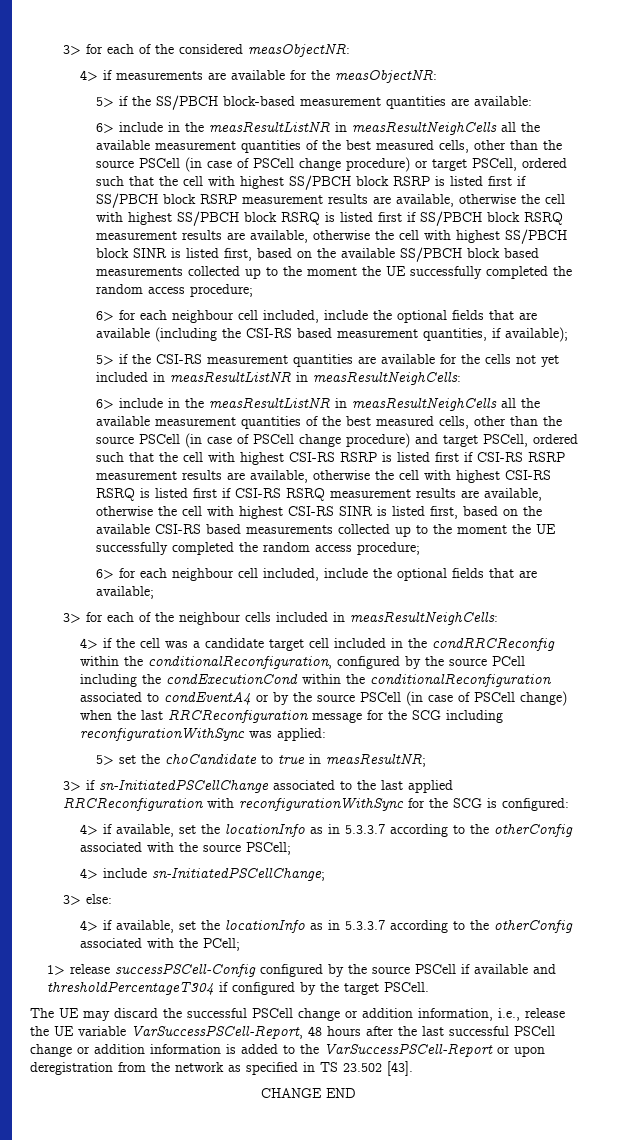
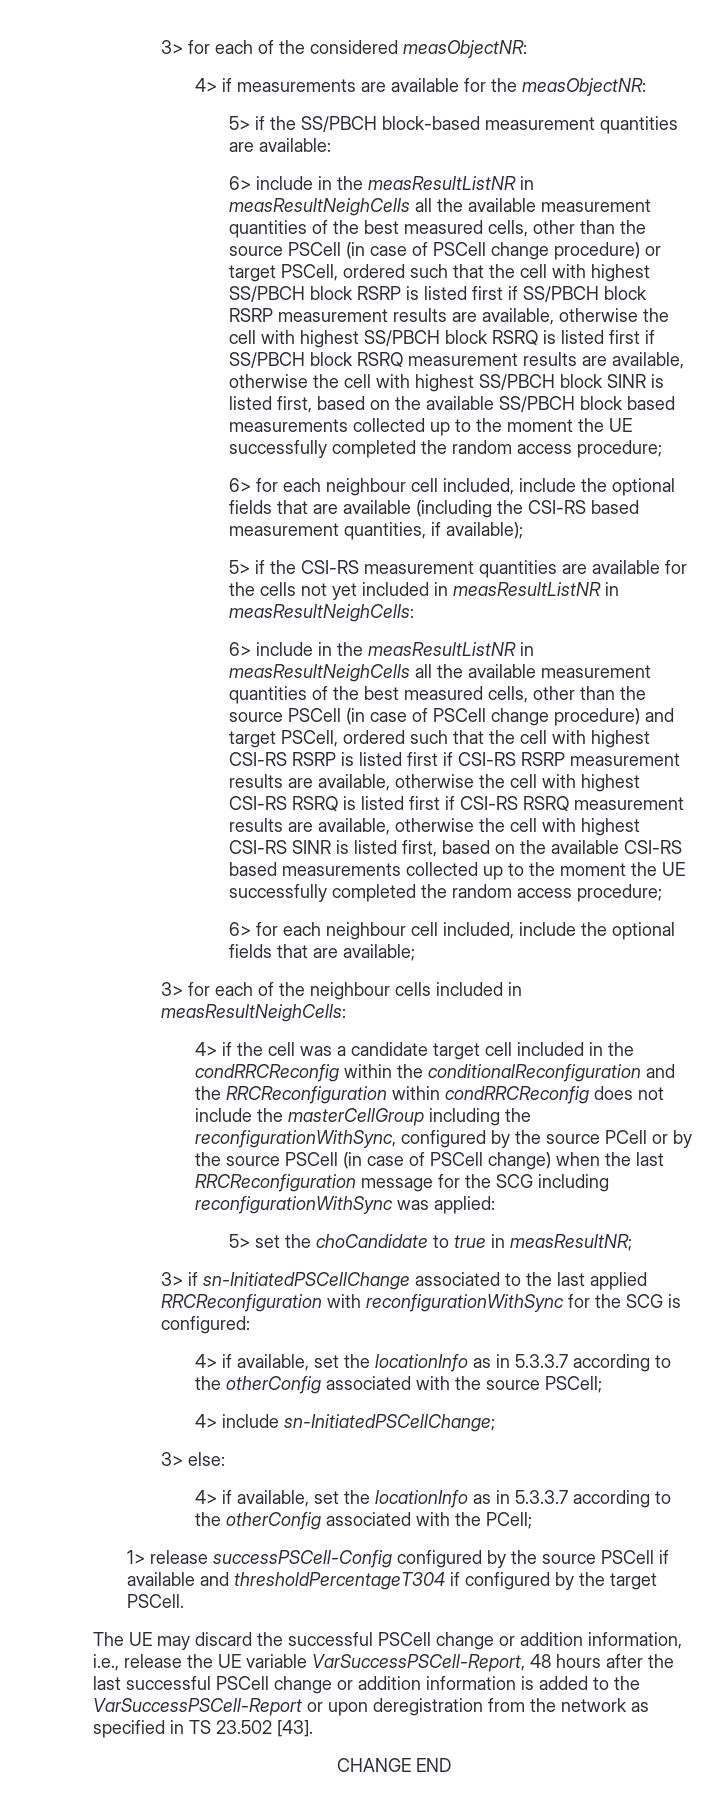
[147,655,332,669] conditionalReconfiguration, -> [427,1064,675,1082] [194,1086,664,1104] [194,1108,531,1126] [194,1130,396,1148] conditionalReconfiguration and the RRCReconfiguration within condRRCReconfig does not include the masterCellGroup including the reconfigurationWithSync,
[79,673,552,687] [79,692,251,705] including the condExecutionCond within the conditionalReconfiguration associated to condEventA4 -> (647, 1137) none

